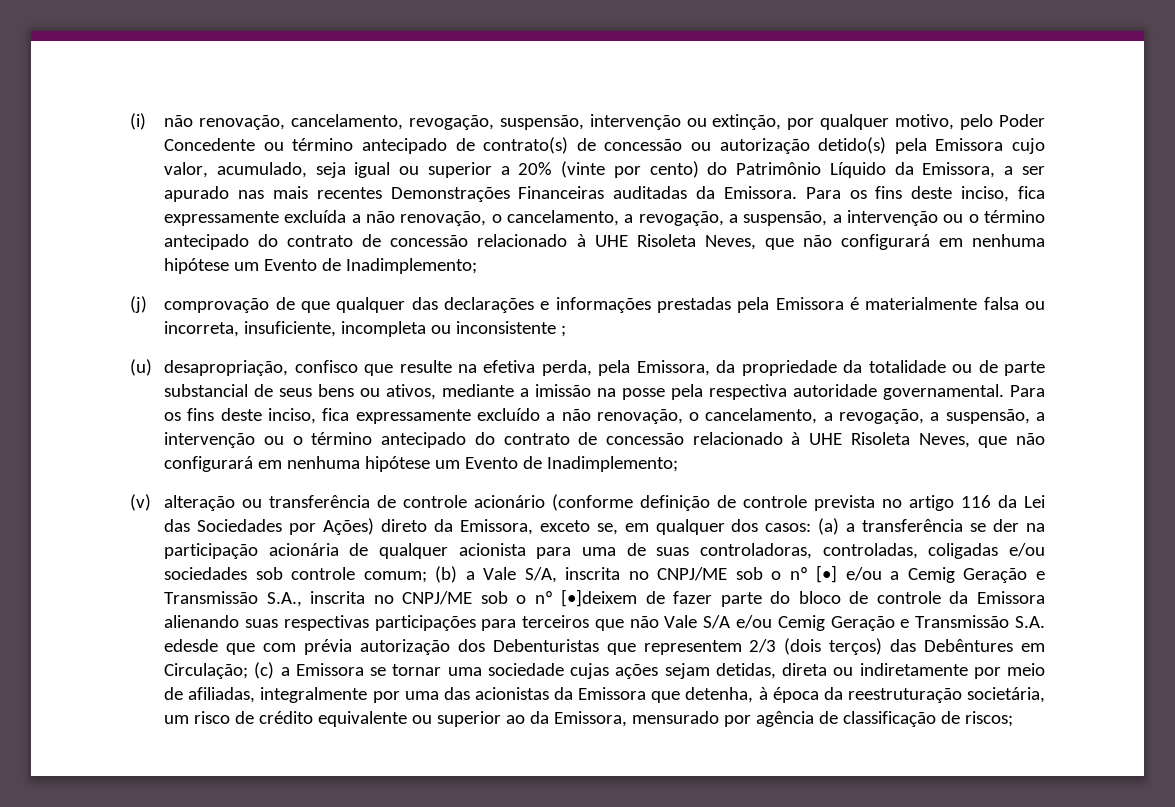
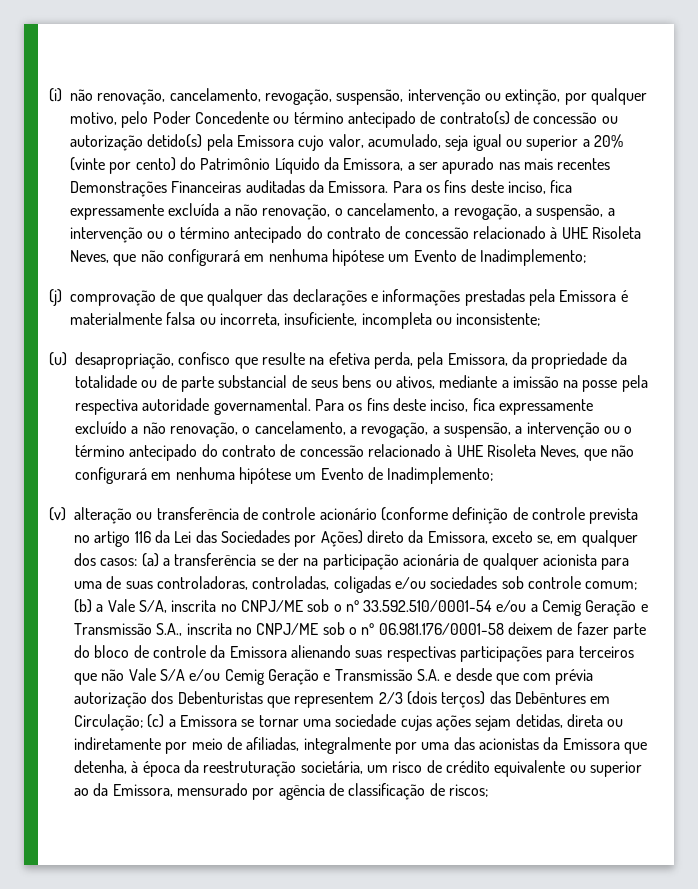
[456,321,567,337] inconsistente ; -> [456,313,541,326] inconsistente;
[816,565,838,583] [•] -> [363,600,493,612] 33.592.510/0001-54
[561,589,638,607] [•]deixem -> [378,622,553,635] 06.981.176/0001-58 deixem
[164,639,219,652] edesde -> [444,668,492,681] e desde

